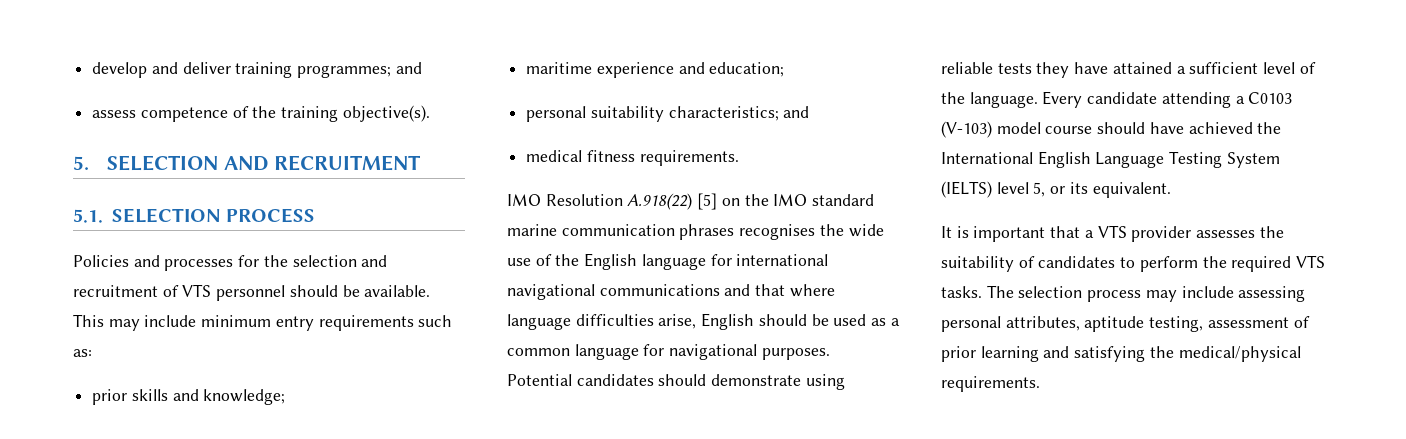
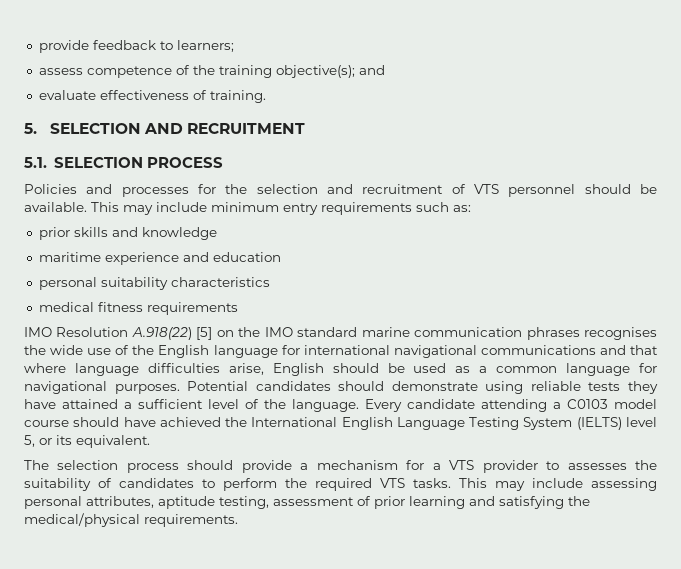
[92,62,422,78] develop and deliver training programmes; and -> [38,40,234,53] provide feedback to learners;
[342,105,430,122] objective(s). -> [275,65,385,78] [38,90,266,103] objective(s); and // evaluate effectiveness of training.
[203,389,286,405] knowledge; -> [141,227,217,240] knowledge
[709,62,785,77] education; -> [212,252,281,262] education
[668,106,810,121] characteristics; and -> [170,277,270,287] characteristics
[639,150,739,166] requirements. -> [146,302,238,315] requirements
[941,121,992,138] (V-103) -> (608, 404) none
[941,226,1081,242] It is important that -> [24,460,425,473] The selection process should provide a mechanism for
(1192, 234) none -> [546,461,560,470] to
[986,285,1142,302] The selection process -> [459,478,487,488] This

